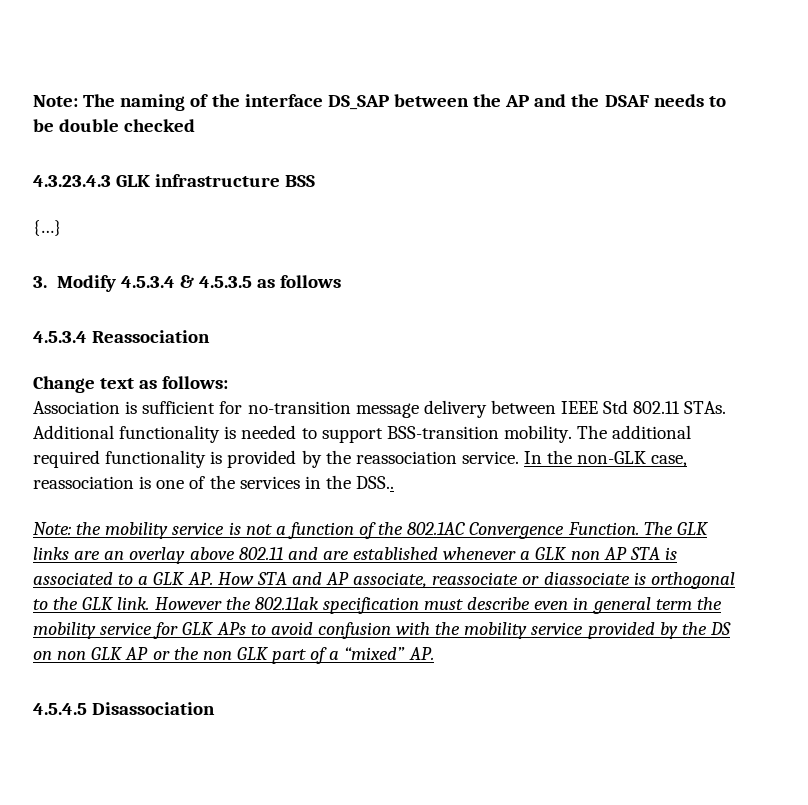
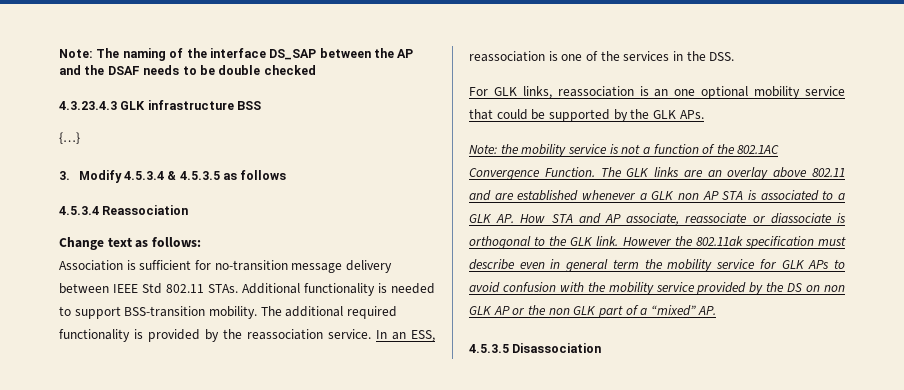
[547,450,688,467] the non-GLK case, -> [392,330,435,342] an ESS,
[356,476,395,489] DSS.. -> [709,52,735,61] [469,86,845,99] [469,109,704,122] DSS. // For GLK links, reassociation is an one optional mobility service that could be supported by the GLK APs.
[33,703,87,715] 4.5.4.5 -> [469,344,509,353] 4.5.3.5

